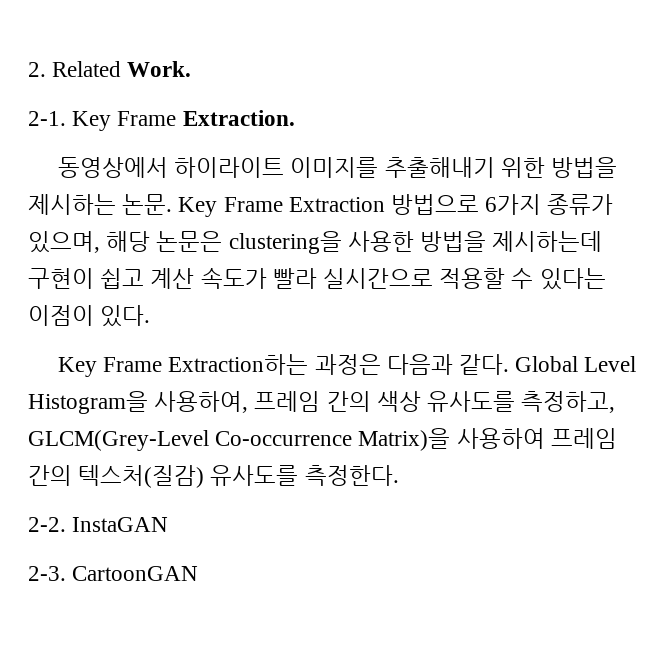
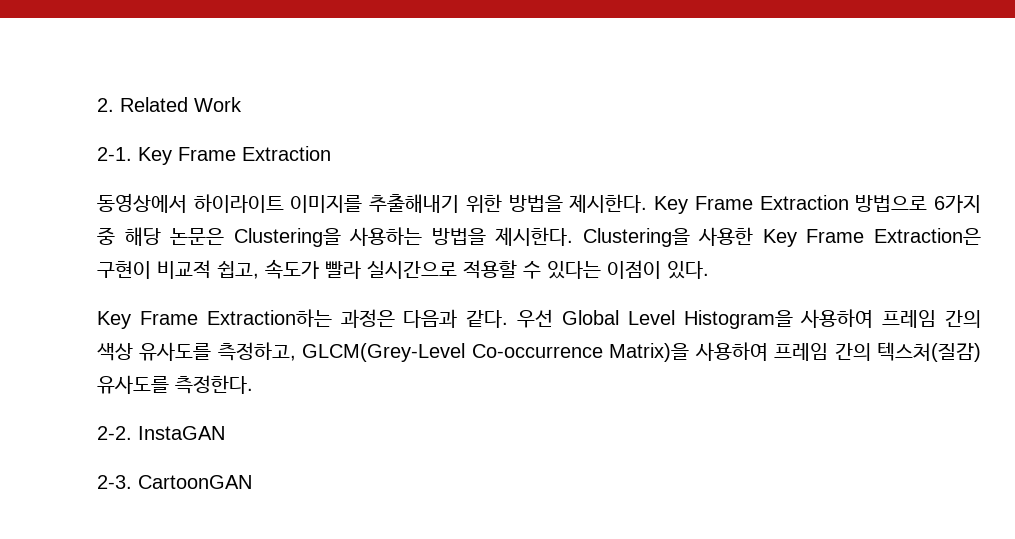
[127,61,192,77] Work. -> [194,97,242,112] Work
[182,110,295,126] Extraction. -> [242,146,331,161] Extraction
[28,194,173,215] 제시하는 논문. -> [569,194,648,213] 제시한다.
[547,194,614,215] [28,231,603,254] [28,268,195,289] 종류가 있으며, 해당 논문은 clustering을 사용한 방법을 제시하는데 구현이 쉽고 계산 -> [97,227,981,247] [97,260,259,279] 중 해당 논문은 Clustering을 사용하는 방법을 제시한다. Clustering을 사용한 Key Frame Extraction은 구현이 비교적 쉽고,
(509, 364) none -> [517,309,553,328] 우선
[154,391,249,413] 사용하여, -> [800,309,874,328] 사용하여

